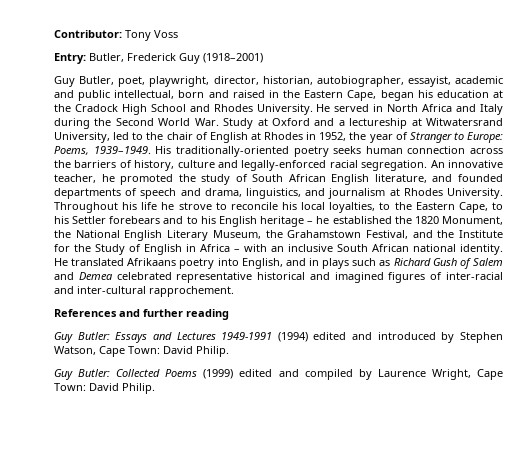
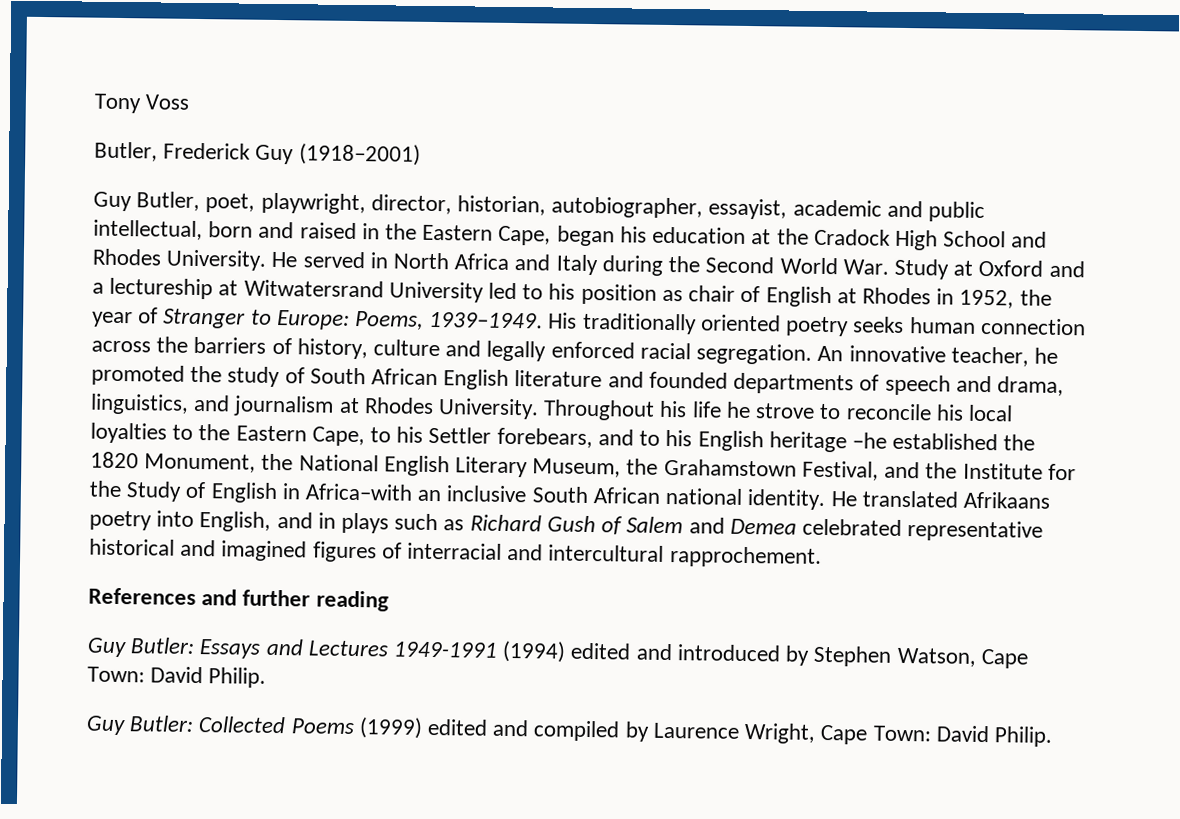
[54,30,122,38] Contributor: -> (94, 103) none
[54,53,86,64] Entry: -> (190, 102) none
[54,132,110,143] University, -> [388,281,484,303] University
[146,132,164,140] the -> [548,283,683,305] his position as
[175,146,289,157] traditionally-oriented -> [581,312,781,335] traditionally oriented
[241,160,327,171] legally-enforced -> [486,340,635,362] legally enforced
[374,174,427,183] literature, -> [514,370,603,388] literature
[329,202,376,213] loyalties, -> [90,422,167,444] loyalties
[109,216,161,224] forebears -> [496,427,593,449] forebears,
[307,216,330,224] – he -> [851,432,887,449] –he
[200,244,267,252] Africa – with -> [305,483,414,501] Africa–with
[445,272,503,280] [54,286,146,294] inter-racial and inter-cultural -> [407,542,665,562] interracial and intercultural

